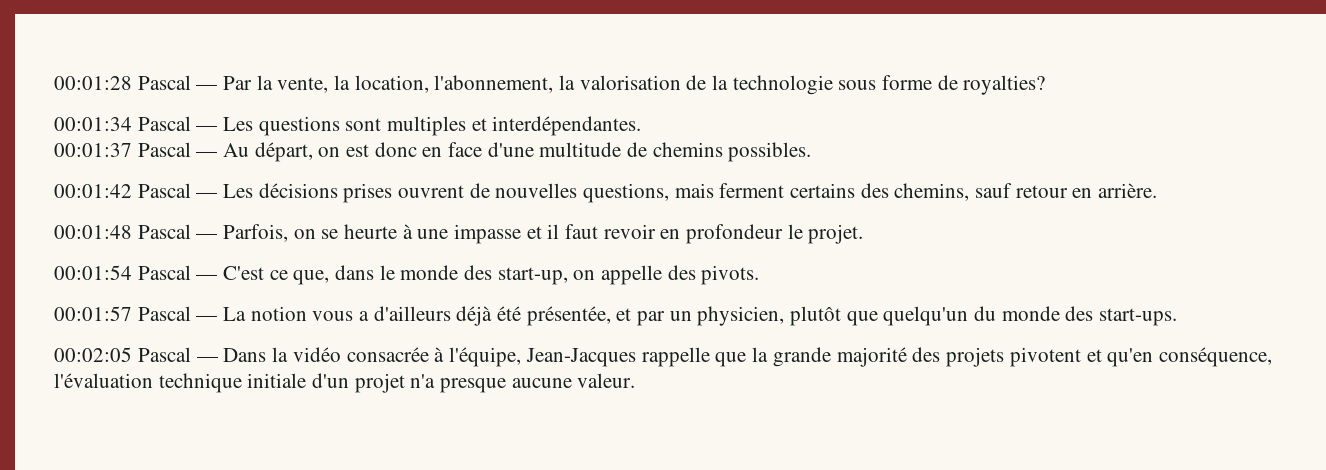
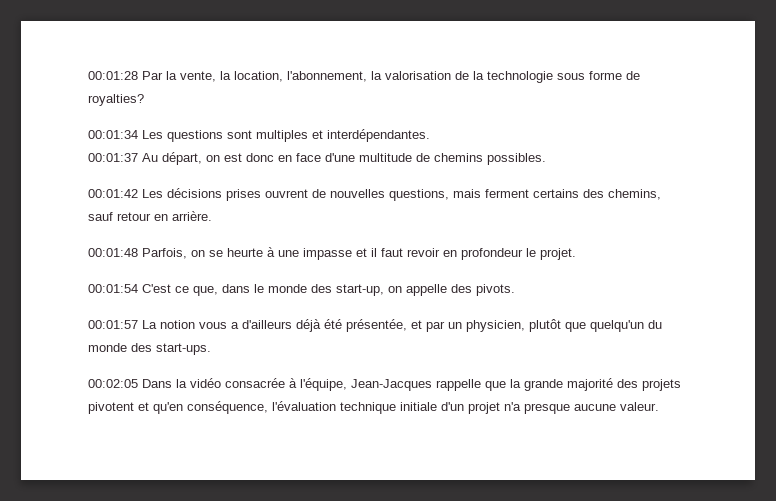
[137,75,218,90] Pascal — -> (138, 75) none
[137,116,218,131] Pascal — -> (138, 134) none
[137,142,218,157] Pascal — -> (138, 157) none
[137,183,218,198] Pascal — -> (138, 193) none
[137,224,218,239] Pascal — -> (138, 252) none
[137,265,218,280] Pascal — -> (138, 288) none
[137,306,218,321] Pascal — -> (138, 324) none
[137,347,218,362] Pascal — -> (138, 383) none

